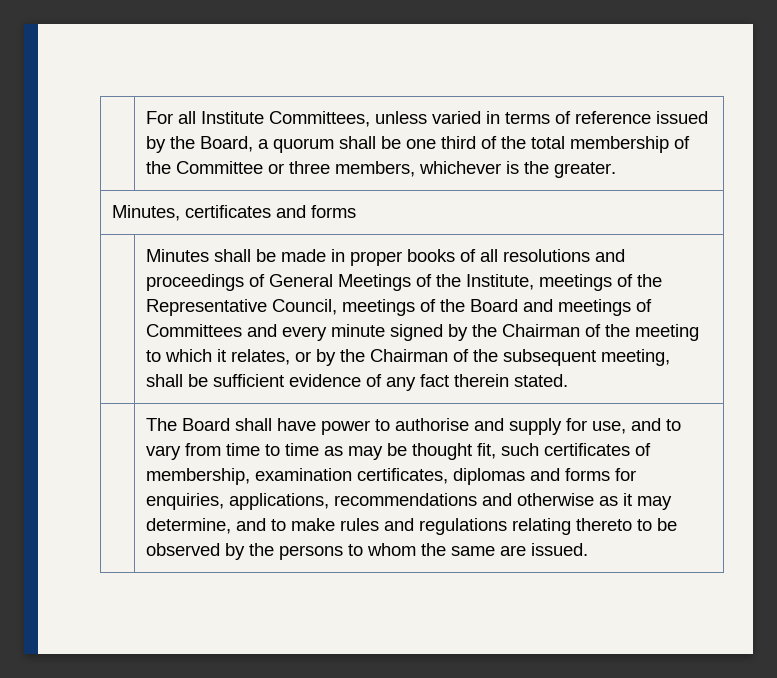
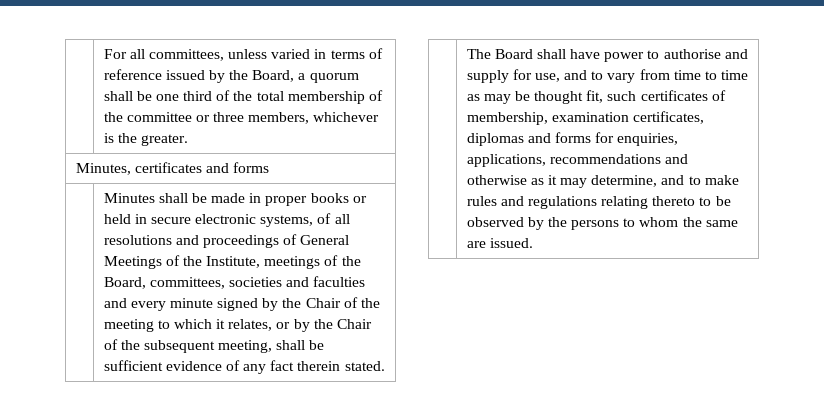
[201,111,371,127] Institute Committees, -> [148,49,224,61] committees,
[176,161,264,174] Committee -> [126,112,192,122] committee
(456, 255) none -> [352,196,367,203] [103,214,314,227] or held in secure electronic systems,
[146,299,653,316] [146,324,243,337] Representative Council, meetings of the Board and meetings of Committees -> [103,276,366,289] Board, committees, societies and faculties
[502,324,581,337] Chairman -> [305,298,341,308] Chair
[370,349,449,362] Chairman -> [336,319,372,329] Chair

